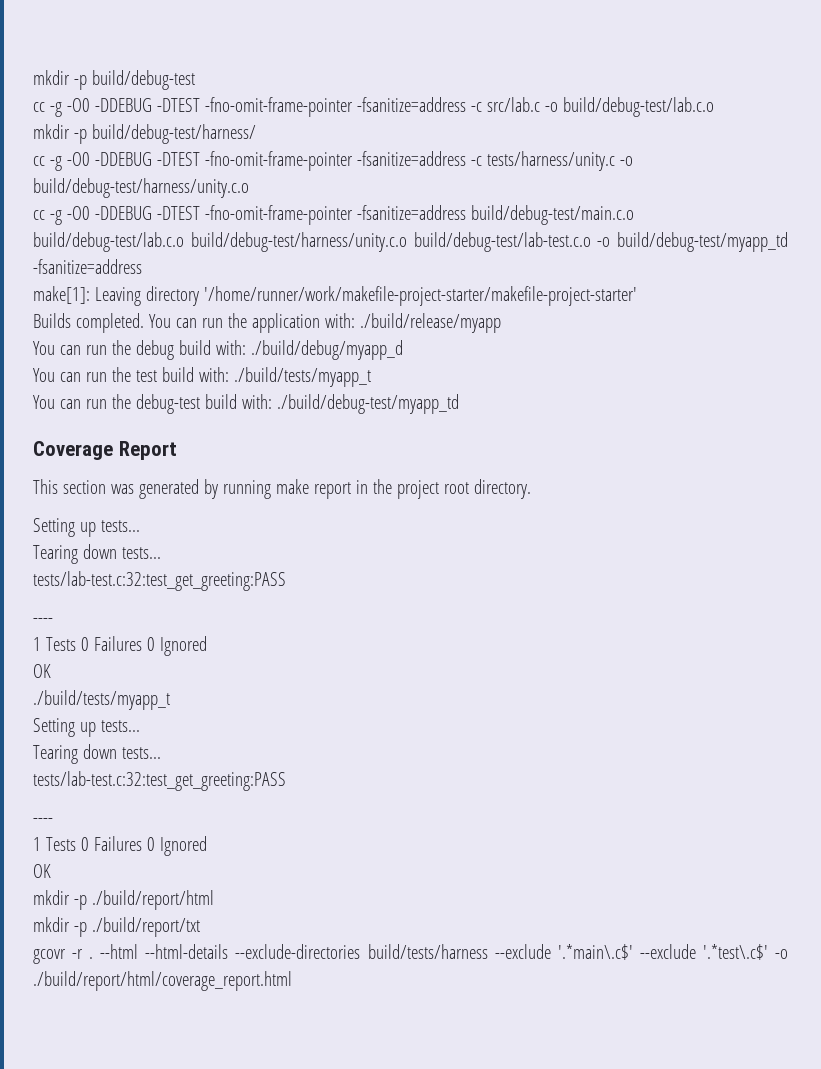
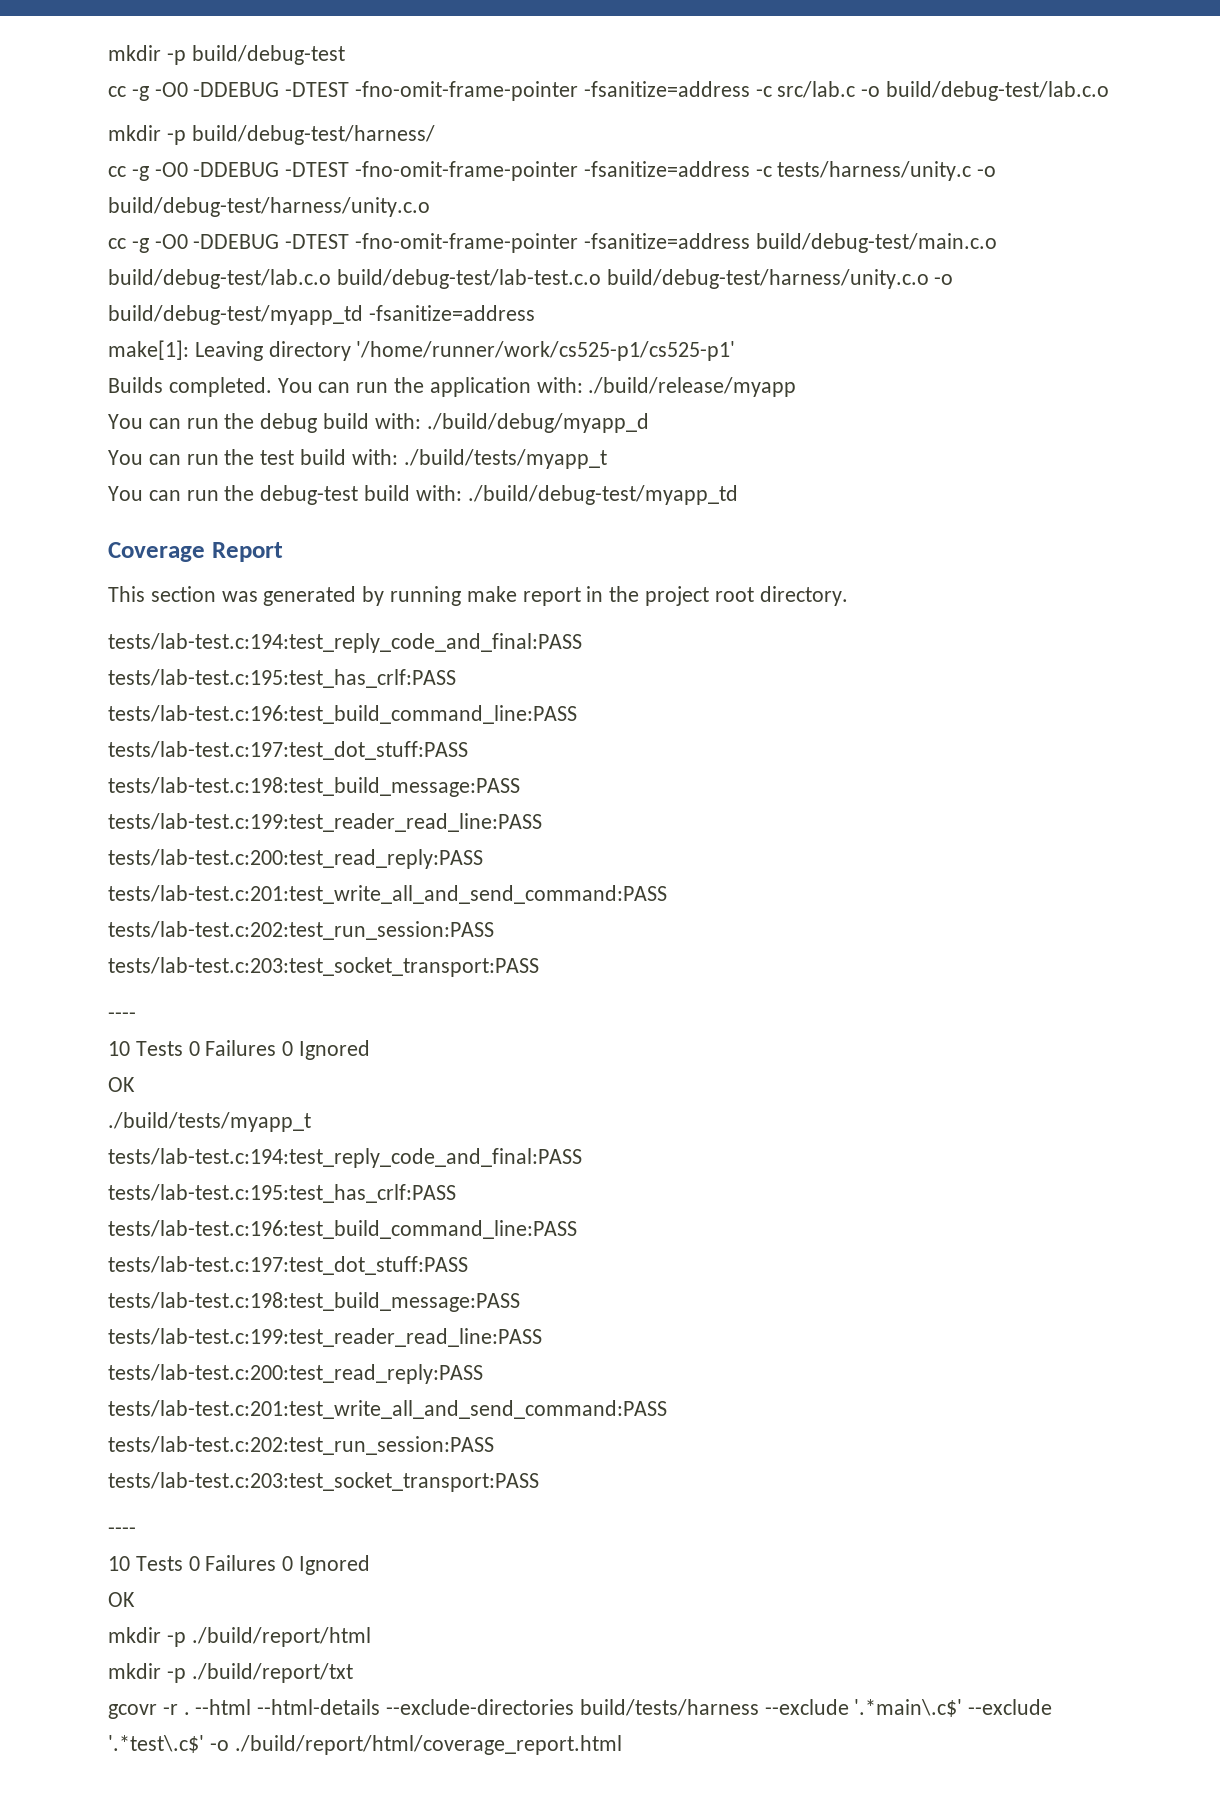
[190,232,591,252] build/debug-test/harness/unity.c.o build/debug-test/lab-test.c.o -> [336,269,929,289] build/debug-test/lab-test.c.o build/debug-test/harness/unity.c.o
[203,286,637,306] '/home/runner/work/makefile-project-starter/makefile-project-starter' -> [356,341,736,361] '/home/runner/work/cs525-p1/cs525-p1'
[33,518,140,537] [33,544,161,564] [33,571,286,591] [33,618,53,624] [33,637,41,651] Setting up tests... // Tearing down tests... // tests/lab-test.c:32:test_get_greeting:PASS // ---- // 1 -> [108,633,582,653] [108,669,456,688] [108,705,577,724] [108,741,468,760] [108,777,520,797] [108,813,542,832] [108,849,483,869] [108,885,667,904] [108,921,494,940] [108,957,539,977] [108,1012,136,1020] [108,1041,130,1056] tests/lab-test.c:194:test_reply_code_and_final:PASS // tests/lab-test.c:195:test_has_crlf:PASS // tests/lab-test.c:196:test_build_command_line:PASS // tests/lab-test.c:197:test_dot_stuff:PASS // tests/lab-test.c:198:test_build_message:PASS // tests/lab-test.c:199:test_reader_read_line:PASS // tests/lab-test.c:200:test_read_reply:PASS // tests/lab-test.c:201:test_write_all_and_send_command:PASS // tests/lab-test.c:202:test_run_session:PASS // tests/lab-test.c:203:test_socket_transport:PASS // ---- // 10
[33,718,140,737] [33,744,161,764] [33,771,286,791] [33,818,53,824] [33,837,41,851] Setting up tests... // Tearing down tests... // tests/lab-test.c:32:test_get_greeting:PASS // ---- // 1 -> [108,1148,582,1168] [108,1184,456,1203] [108,1220,577,1239] [108,1256,468,1275] [108,1292,520,1312] [108,1328,542,1347] [108,1364,483,1384] [108,1400,667,1419] [108,1436,494,1455] [108,1472,539,1492] [108,1527,136,1535] [108,1556,130,1571] tests/lab-test.c:194:test_reply_code_and_final:PASS // tests/lab-test.c:195:test_has_crlf:PASS // tests/lab-test.c:196:test_build_command_line:PASS // tests/lab-test.c:197:test_dot_stuff:PASS // tests/lab-test.c:198:test_build_message:PASS // tests/lab-test.c:199:test_reader_read_line:PASS // tests/lab-test.c:200:test_read_reply:PASS // tests/lab-test.c:201:test_write_all_and_send_command:PASS // tests/lab-test.c:202:test_run_session:PASS // tests/lab-test.c:203:test_socket_transport:PASS // ---- // 10

